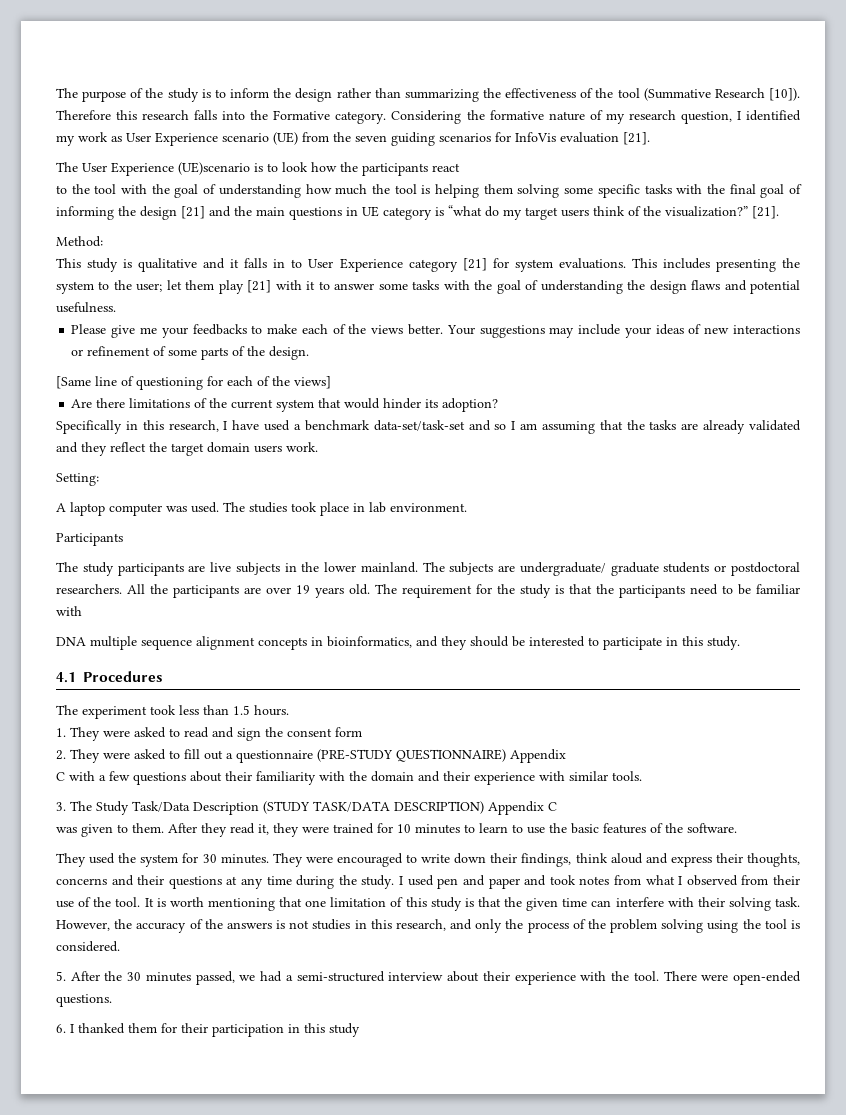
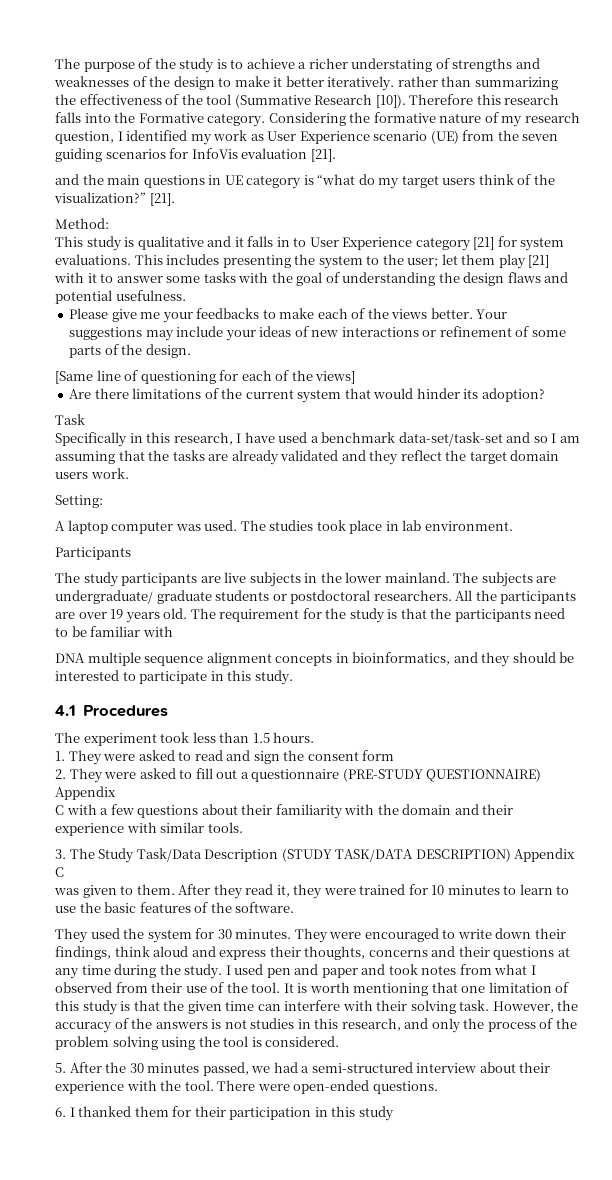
[230,88,333,102] inform the design -> [246,58,540,72] [54,76,395,91] achieve a richer understating of strengths and weaknesses of the design to make it better iteratively.
[56,162,460,176] [56,184,802,198] [56,206,205,220] The User Experience (UE)scenario is to look how the participants react // to the tool with the goal of understanding how much the tool is helping them solving some specific tasks with the final goal of informing the design [21] -> (336, 155) none
(499, 405) none -> [55,414,85,425] // Task

